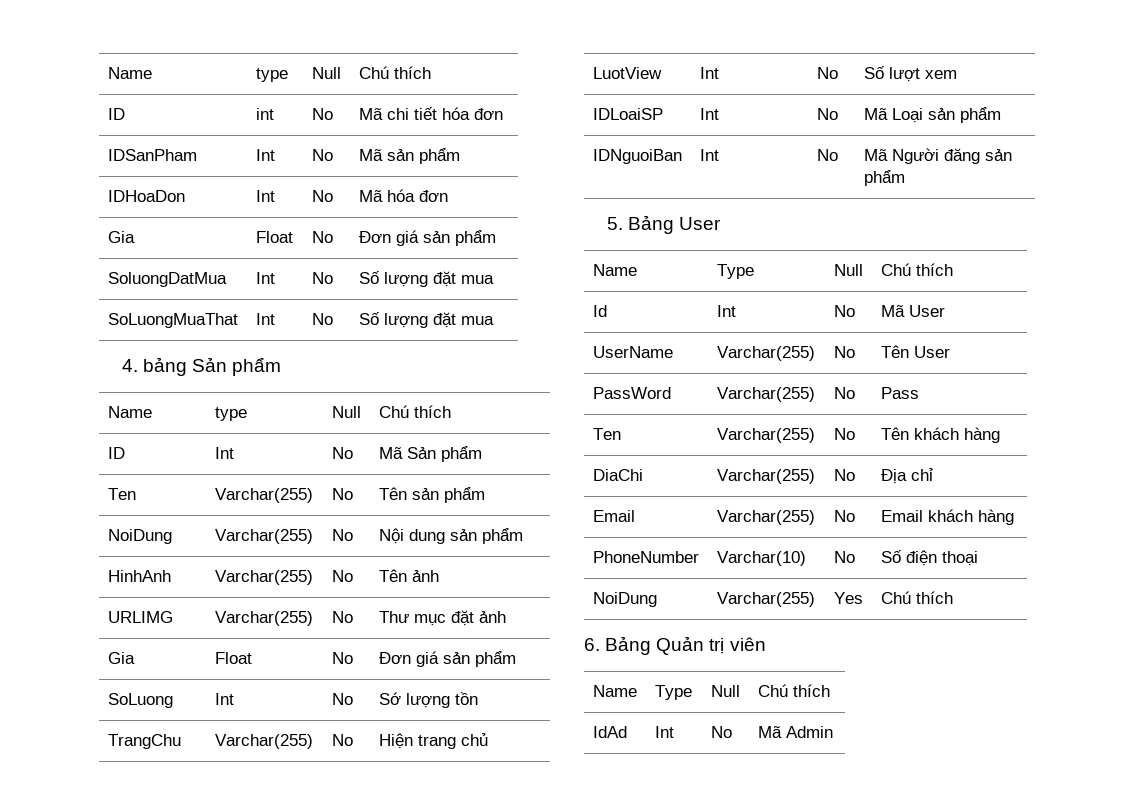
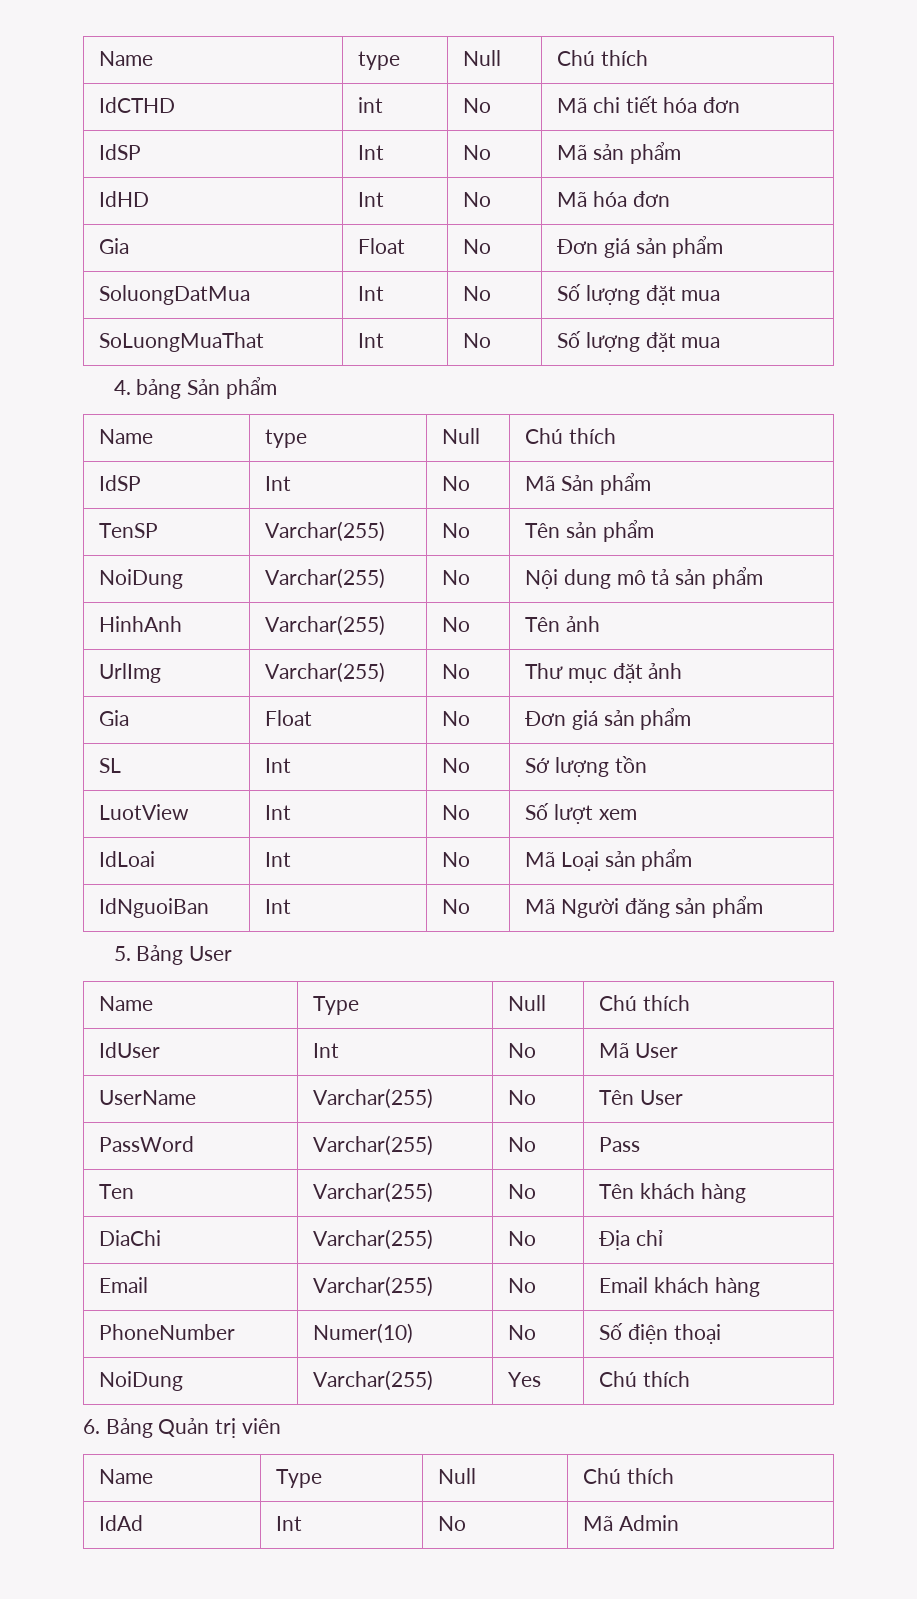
[107,67,152,79] [255,68,288,82] [311,67,341,79] [358,66,431,79] [107,108,125,120] Name | type | Null | Chú thích // ID -> [99,51,154,66] [358,51,401,70] [463,50,502,66] [557,50,649,66] [99,97,176,113] Name | type | Null | Chú thích // IdCTHD
[107,149,197,161] IDSanPham -> [99,144,142,160] IdSP
[107,190,185,202] IDHoaDon -> [99,191,150,207] IdHD
[107,447,125,459] ID -> [99,475,142,491] IdSP
[107,488,136,500] Ten -> [99,523,159,538] TenSP
(445, 536) none -> [616,569,670,585] mô tả
[107,611,173,623] URLIMG -> [99,663,162,683] UrlImg
[107,693,173,708] SoLuong -> [99,758,122,773] SL
[107,734,181,749] [214,734,313,749] [331,734,353,746] [378,733,488,749] // TrangChu | Varchar(255) | No | Hiện trang chủ -> (647, 764) none
[592,108,663,120] IDLoaiSP -> [99,851,156,867] IdLoai
[592,149,682,164] IDNguoiBan -> [99,898,210,918] IdNguoiBan
[592,305,607,317] Id -> [99,1042,161,1058] IdUser
[716,551,806,566] Varchar(10) -> [313,1323,414,1344] Numer(10)

